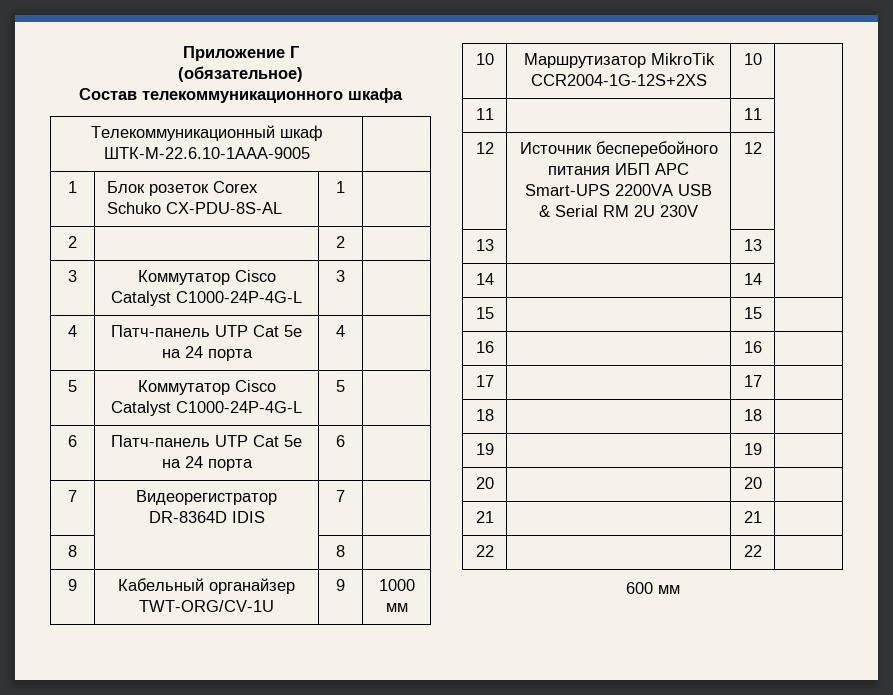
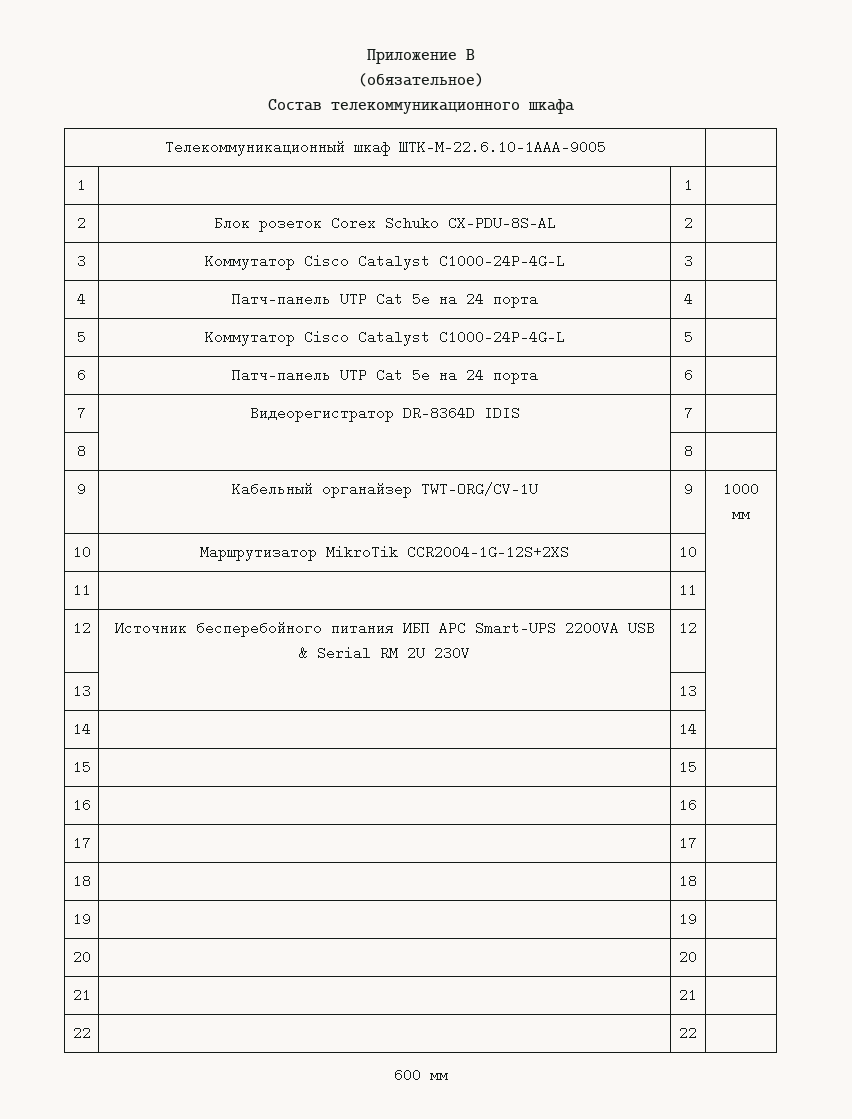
[289,46,300,58] Г -> [465,49,475,60] В
[106,181,258,196] [106,202,282,214] [336,181,345,193] [68,236,77,248] Блок розеток Corex Schuko CX-PDU-8S-AL | 1 | // 2 | -> [683,178,693,192] [77,216,86,230] [213,214,556,232] | 1 | // 2 | Блок розеток Corex Schuko CX-PDU-8S-AL

